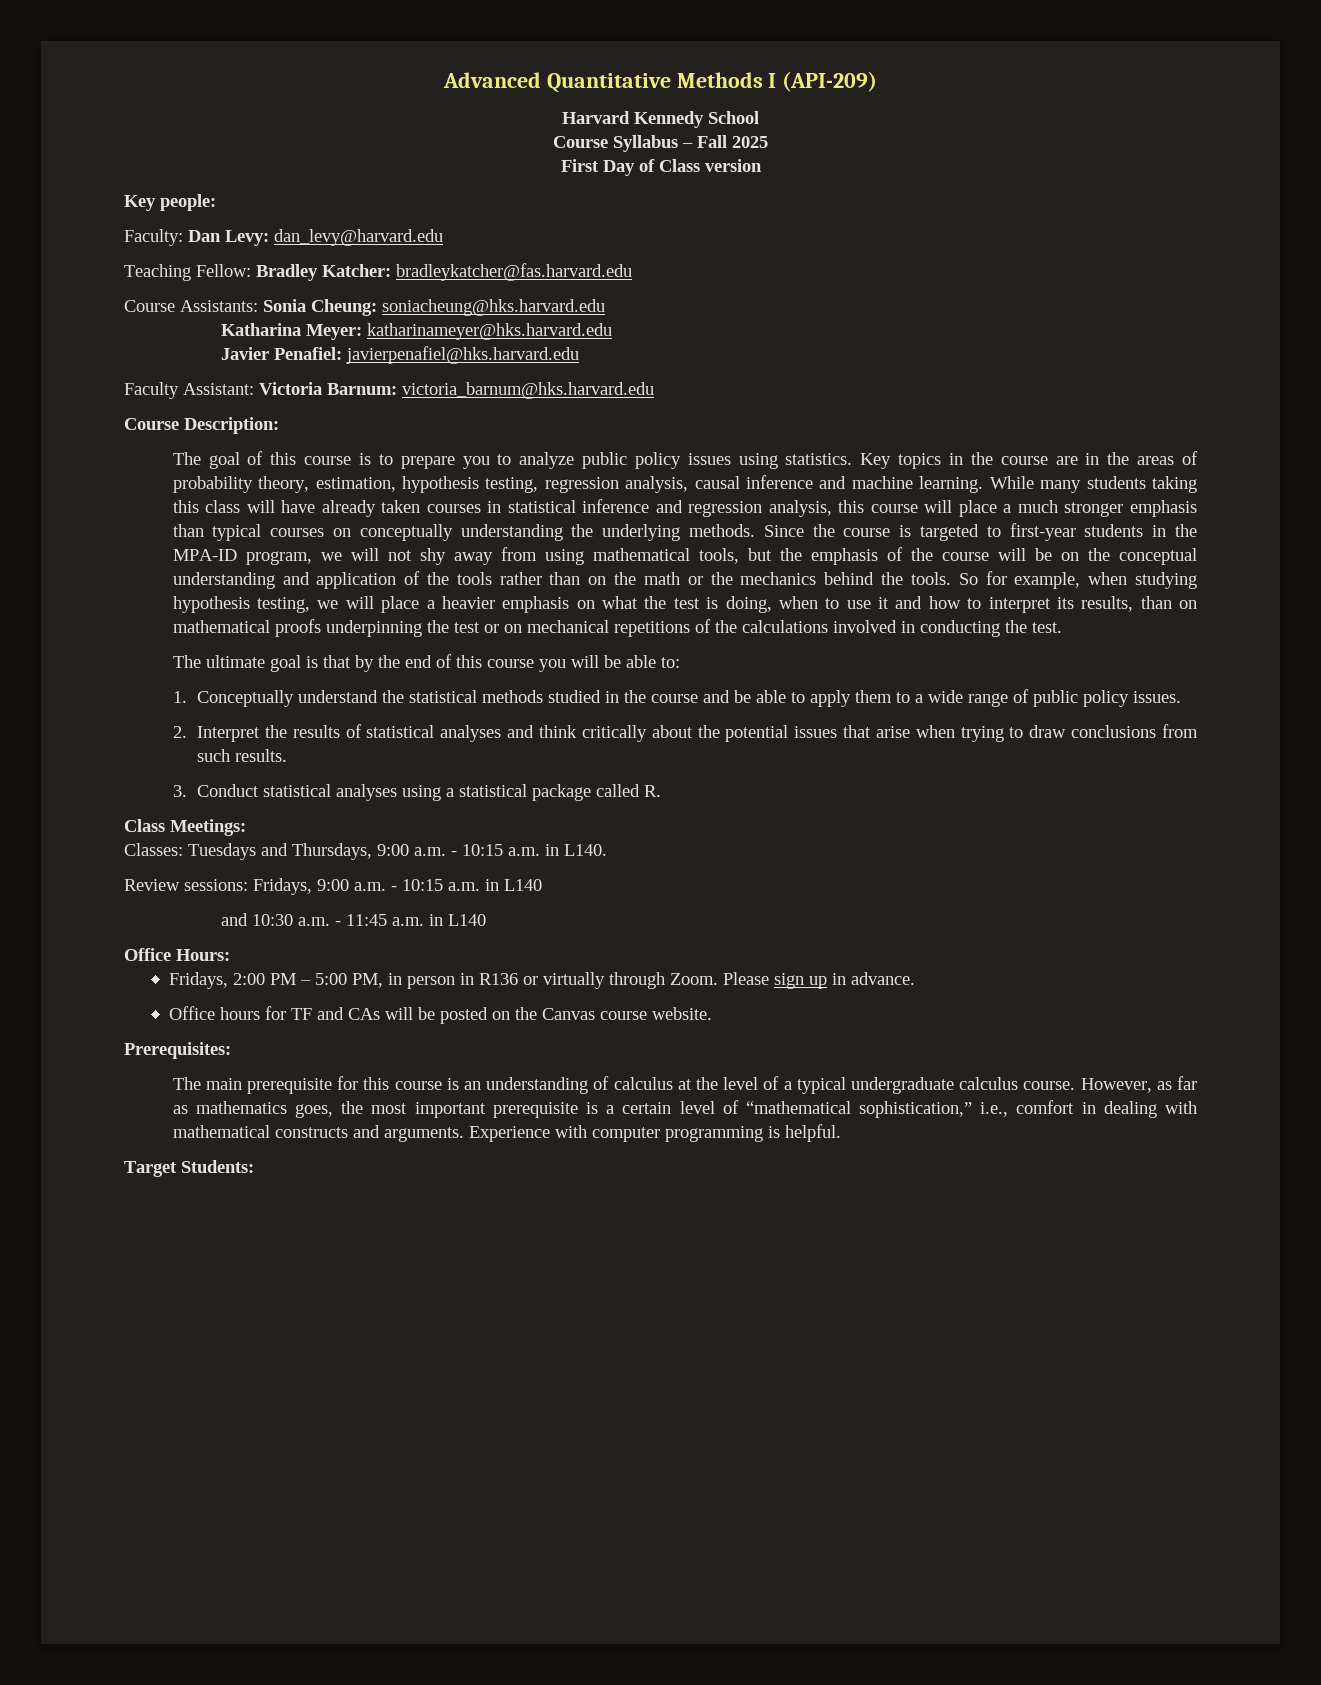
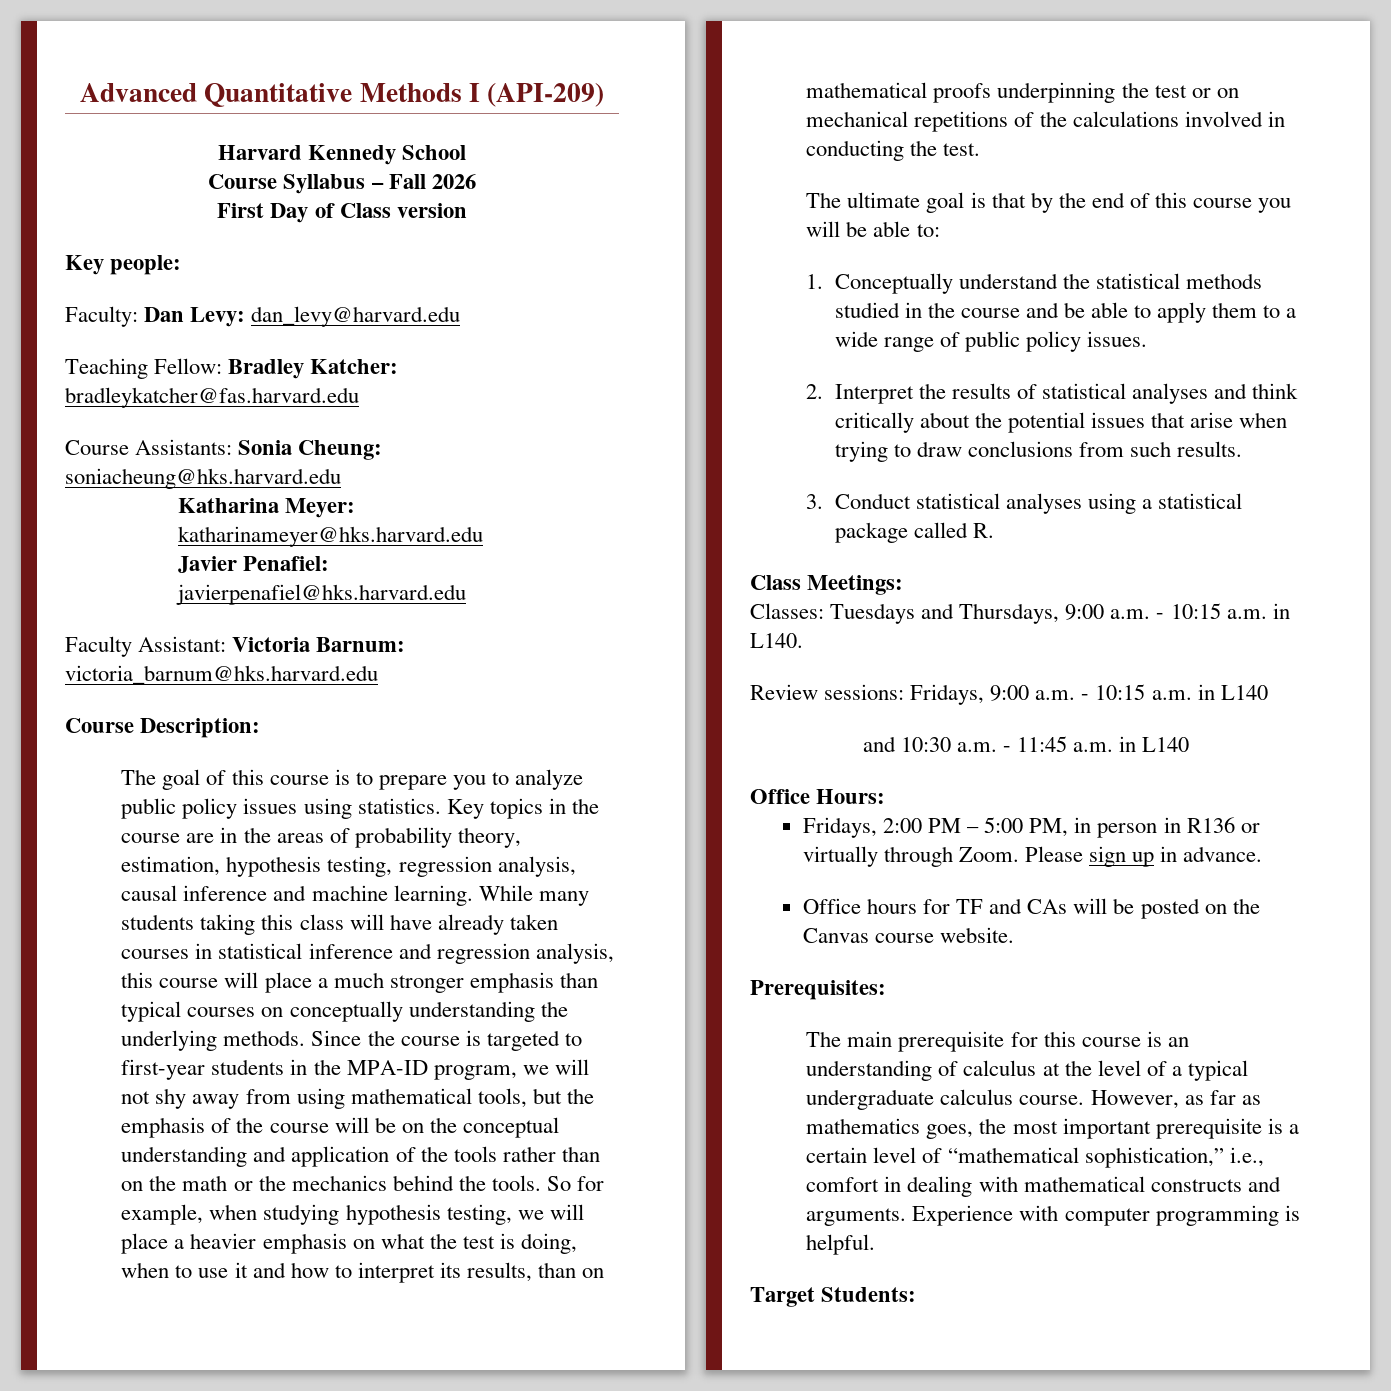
[732,136,768,148] 2025 -> [431,174,476,189] 2026

